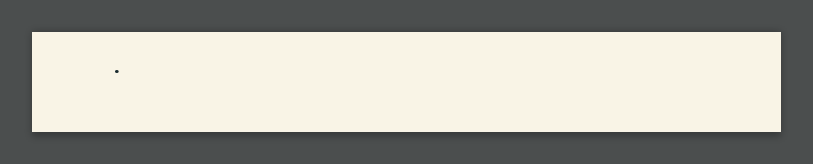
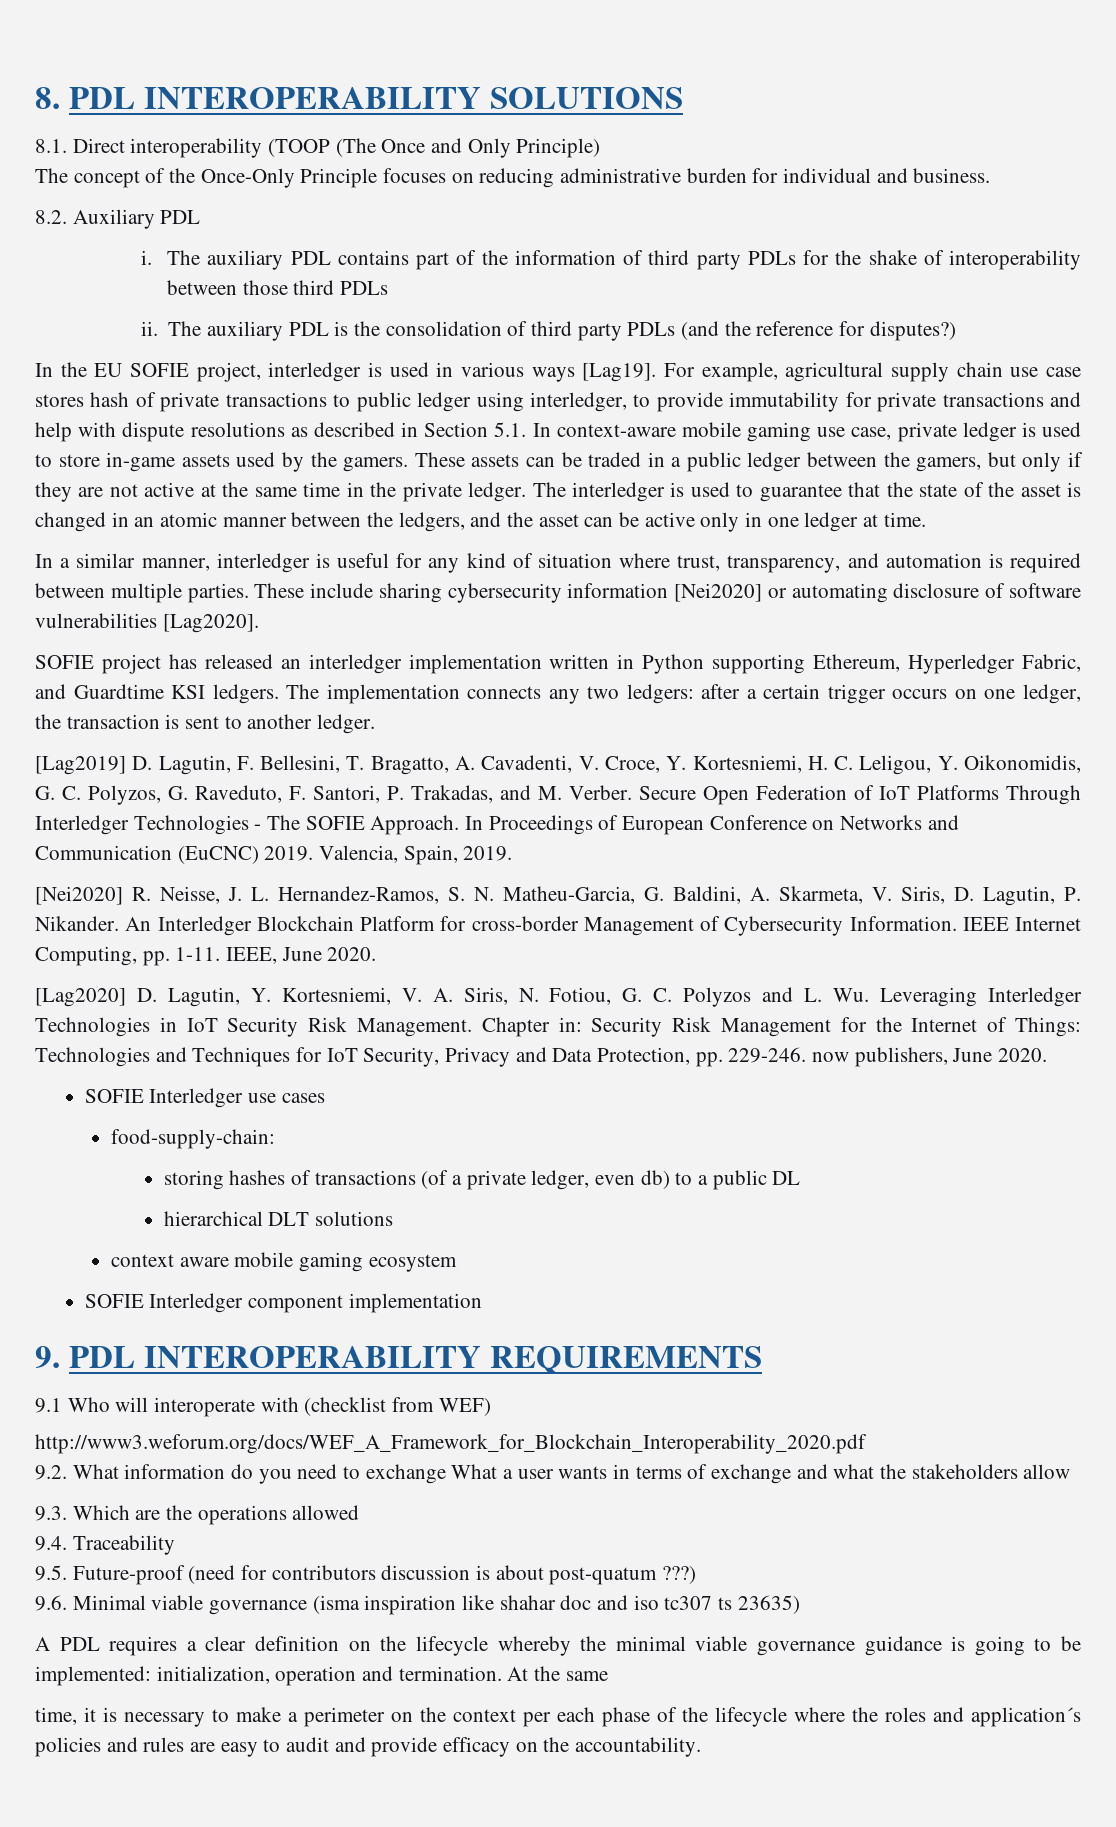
[114,70,120,73] . -> [35,87,683,109] [35,138,601,158] [35,168,991,188] [35,209,201,229] [140,250,1081,270] [167,280,389,295] [140,321,956,341] [35,362,1081,382] [35,392,1081,412] [35,422,1081,442] [35,452,1083,472] [35,482,1082,502] [35,512,926,532] [35,553,1081,573] [35,583,1081,603] [35,613,259,633] [35,654,1081,674] [35,684,1081,704] [35,714,376,734] [35,755,1081,775] [35,785,1081,805] [35,815,959,835] [35,845,513,865] [35,886,1081,906] [35,916,1081,936] [35,946,377,966] [35,987,1083,1007] [35,1017,1081,1037] [35,1047,1048,1067] [84,1088,325,1108] [110,1129,275,1149] [163,1170,801,1190] [163,1211,394,1226] [110,1252,457,1272] [84,1293,482,1313] [35,1346,762,1374] [35,1397,491,1417] [35,1434,867,1454] [35,1464,1071,1484] [35,1505,360,1525] [35,1535,175,1555] [35,1565,697,1585] [35,1595,800,1615] [35,1636,1081,1656] [35,1666,608,1686] [35,1707,1081,1727] [35,1737,702,1757] 8. PDL INTEROPERABILITY SOLUTIONS // 8.1. Direct interoperability (TOOP (The Once and Only Principle) // The concept of the Once-Only Principle focuses on reducing administrative burden for individual and business. // 8.2. Auxiliary PDL // i. The auxiliary PDL contains part of the information of third party PDLs for the shake of interoperability between those third PDLs // ii. The auxiliary PDL is the consolidation of third party PDLs (and the reference for disputes?) // In the EU SOFIE project, interledger is used in various ways [Lag19]. For example, agricultural supply chain use case stores hash of private transactions to public ledger using interledger, to provide immutability for private transactions and help with dispute resolutions as described in Section 5.1. In context-aware mobile gaming use case, private ledger is used to store in-game assets used by the gamers. These assets can be traded in a public ledger between the gamers, but only if they are not active at the same time in the private ledger. The interledger is used to guarantee that the state of the asset is changed in an atomic manner between the ledgers, and the asset can be active only in one ledger at time. // In a similar manner, interledger is useful for any kind of situation where trust, transparency, and automation is required between multiple parties. These include sharing cybersecurity information [Nei2020] or automating disclosure of software vulnerabilities [Lag2020]. // SOFIE project has released an interledger implementation written in Python supporting Ethereum, Hyperledger Fabric, and Guardtime KSI ledgers. The implementation connects any two ledgers: after a certain trigger occurs on one ledger, the transaction is sent to another ledger. // [Lag2019] D. Lagutin, F. Bellesini, T. Bragatto, A. Cavadenti, V. Croce, Y. Kortesniemi, H. C. Leligou, Y. Oikonomidis, G. C. Polyzos, G. Raveduto, F. Santori, P. Trakadas, and M. Verber. Secure Open Federation of IoT Platforms Through Interledger Technologies - The SOFIE Approach. In Proceedings of European Conference on Networks and Communication (EuCNC) 2019. Valencia, Spain, 2019. // [Nei2020] R. Neisse, J. L. Hernandez-Ramos, S. N. Matheu-Garcia, G. Baldini, A. Skarmeta, V. Siris, D. Lagutin, P. Nikander. An Interledger Blockchain Platform for cross-border Management of Cybersecurity Information. IEEE Internet Computing, pp. 1-11. IEEE, June 2020. // [Lag2020] D. Lagutin, Y. Kortesniemi, V. A. Siris, N. Fotiou, G. C. Polyzos and L. Wu. Leveraging Interledger Technologies in IoT Security Risk Management. Chapter in: Security Risk Management for the Internet of Things: Technologies and Techniques for IoT Security, Privacy and Data Protection, pp. 229-246. now publishers, June 2020. // SOFIE Interledger use cases // food-supply-chain: // storing hashes of transactions (of a private ledger, even db) to a public DL // hierarchical DLT solutions // context aware mobile gaming ecosystem // SOFIE Interledger component implementation // 9. PDL INTEROPERABILITY REQUIREMENTS // 9.1 Who will interoperate with (checklist from WEF) // http://www3.weforum.org/docs/WEF_A_Framework_for_Blockchain_Interoperability_2020.pdf // 9.2. What information do you need to exchange What a user wants in terms of exchange and what the stakeholders allow // 9.3. Which are the operations allowed // 9.4. Traceability // 9.5. Future-proof (need for contributors discussion is about post-quatum ???) // 9.6. Minimal viable governance (isma inspiration like shahar doc and iso tc307 ts 23635) // A PDL requires a clear definition on the lifecycle whereby the minimal viable governance guidance is going to be implemented: initialization, operation and termination. At the same // time, it is necessary to make a perimeter on the context per each phase of the lifecycle where the roles and application´s policies and rules are easy to audit and provide efficacy on the accountability.

